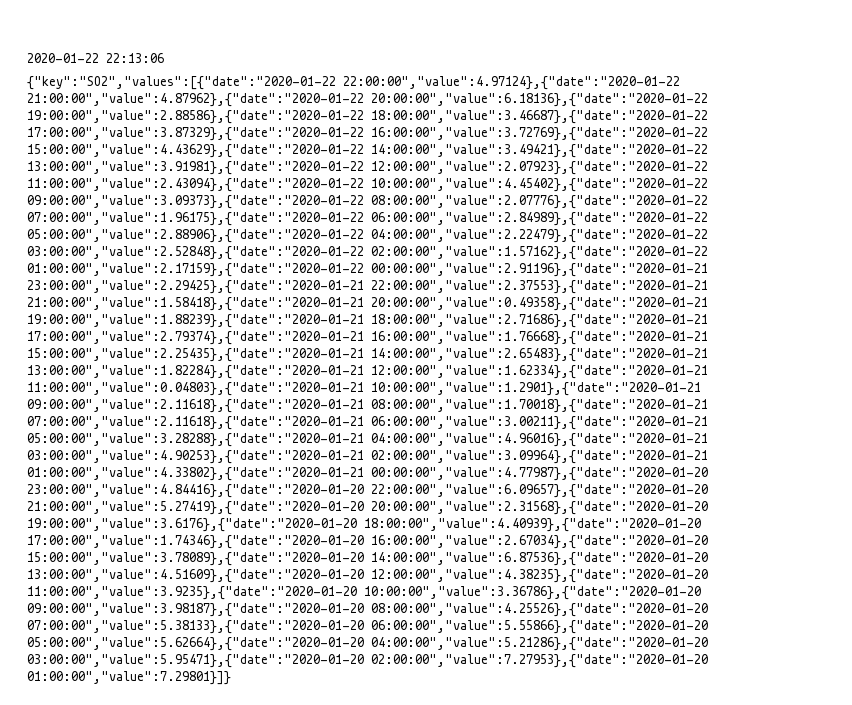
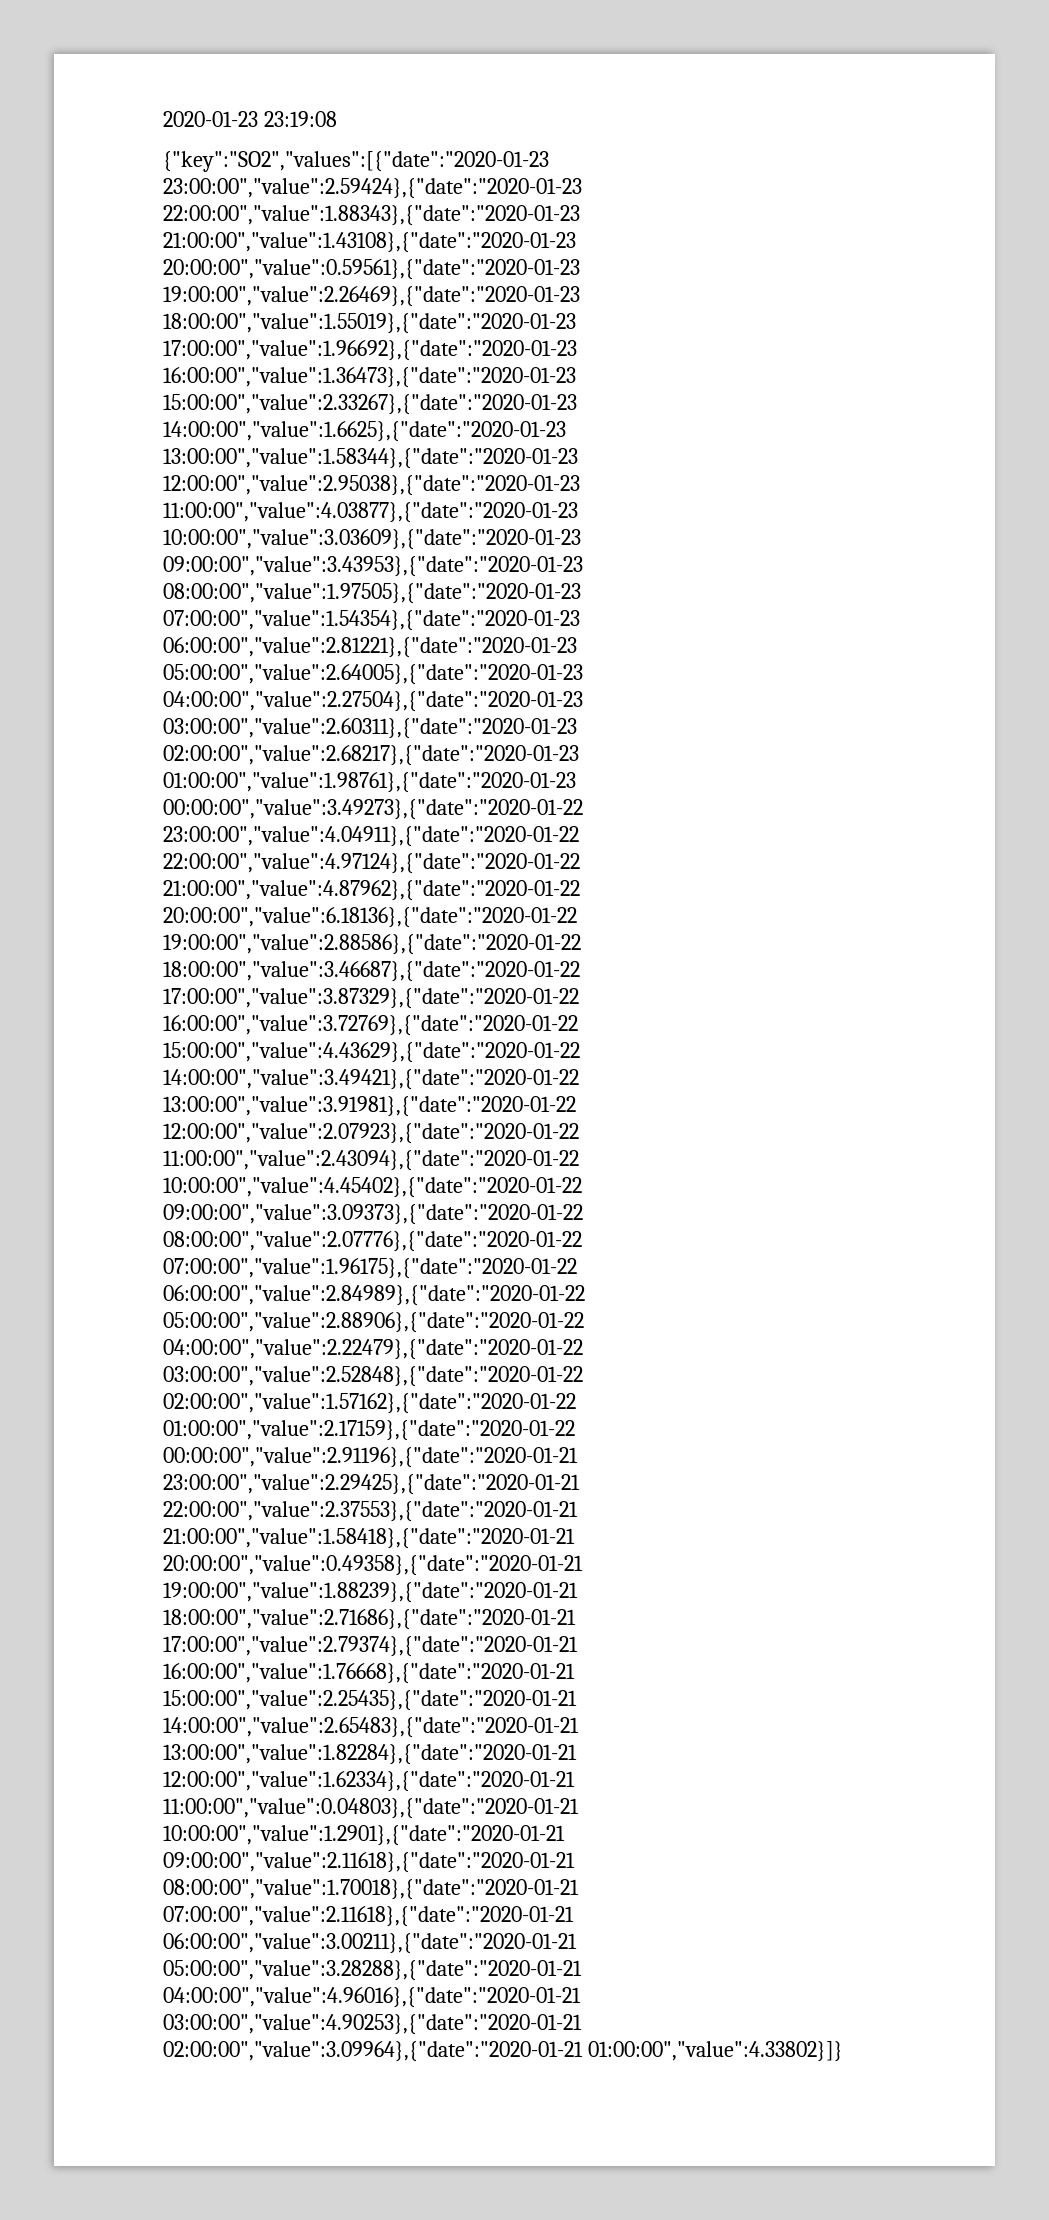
[27,53,164,63] [27,76,336,90] 2020-01-22 22:13:06 // {"key":"SO2","values":[{"date":"2020-01-22 -> [163,111,337,127] [163,151,549,172] [163,178,582,199] [163,205,580,226] [163,232,576,253] [163,259,580,280] [163,286,580,307] [163,313,576,334] [163,340,577,361] [163,367,576,388] [163,394,577,415] [163,421,566,442] [163,448,578,469] [163,475,580,496] [163,502,578,523] [163,529,581,550] [163,556,583,577] [163,583,581,604] [163,610,580,631] [163,637,577,658] [163,664,583,685] [163,691,583,712] [163,718,577,739] [163,745,579,766] [163,772,576,793] [163,799,583,820] [163,826,579,847] 2020-01-23 23:19:08 // {"key":"SO2","values":[{"date":"2020-01-23 23:00:00","value":2.59424},{"date":"2020-01-23 22:00:00","value":1.88343},{"date":"2020-01-23 21:00:00","value":1.43108},{"date":"2020-01-23 20:00:00","value":0.59561},{"date":"2020-01-23 19:00:00","value":2.26469},{"date":"2020-01-23 18:00:00","value":1.55019},{"date":"2020-01-23 17:00:00","value":1.96692},{"date":"2020-01-23 16:00:00","value":1.36473},{"date":"2020-01-23 15:00:00","value":2.33267},{"date":"2020-01-23 14:00:00","value":1.6625},{"date":"2020-01-23 13:00:00","value":1.58344},{"date":"2020-01-23 12:00:00","value":2.95038},{"date":"2020-01-23 11:00:00","value":4.03877},{"date":"2020-01-23 10:00:00","value":3.03609},{"date":"2020-01-23 09:00:00","value":3.43953},{"date":"2020-01-23 08:00:00","value":1.97505},{"date":"2020-01-23 07:00:00","value":1.54354},{"date":"2020-01-23 06:00:00","value":2.81221},{"date":"2020-01-23 05:00:00","value":2.64005},{"date":"2020-01-23 04:00:00","value":2.27504},{"date":"2020-01-23 03:00:00","value":2.60311},{"date":"2020-01-23 02:00:00","value":2.68217},{"date":"2020-01-23 01:00:00","value":1.98761},{"date":"2020-01-23 00:00:00","value":3.49273},{"date":"2020-01-22 23:00:00","value":4.04911},{"date":"2020-01-22
[27,467,708,481] [27,484,708,498] [27,501,708,515] [27,518,701,532] [27,535,708,549] [27,552,708,566] [27,569,708,583] [27,586,701,600] [27,603,708,617] [27,620,708,634] [27,637,708,651] [27,654,708,668] [27,671,231,685] 01:00:00","value":4.33802},{"date":"2020-01-21 00:00:00","value":4.77987},{"date":"2020-01-20 23:00:00","value":4.84416},{"date":"2020-01-20 22:00:00","value":6.09657},{"date":"2020-01-20 21:00:00","value":5.27419},{"date":"2020-01-20 20:00:00","value":2.31568},{"date":"2020-01-20 19:00:00","value":3.6176},{"date":"2020-01-20 18:00:00","value":4.40939},{"date":"2020-01-20 17:00:00","value":1.74346},{"date":"2020-01-20 16:00:00","value":2.67034},{"date":"2020-01-20 15:00:00","value":3.78089},{"date":"2020-01-20 14:00:00","value":6.87536},{"date":"2020-01-20 13:00:00","value":4.51609},{"date":"2020-01-20 12:00:00","value":4.38235},{"date":"2020-01-20 11:00:00","value":3.9235},{"date":"2020-01-20 10:00:00","value":3.36786},{"date":"2020-01-20 09:00:00","value":3.98187},{"date":"2020-01-20 08:00:00","value":4.25526},{"date":"2020-01-20 07:00:00","value":5.38133},{"date":"2020-01-20 06:00:00","value":5.55866},{"date":"2020-01-20 05:00:00","value":5.62664},{"date":"2020-01-20 04:00:00","value":5.21286},{"date":"2020-01-20 03:00:00","value":5.95471},{"date":"2020-01-20 02:00:00","value":7.27953},{"date":"2020-01-20 01:00:00","value":7.29801}]} -> [587,2041,843,2062] 01:00:00","value":4.33802}]}

